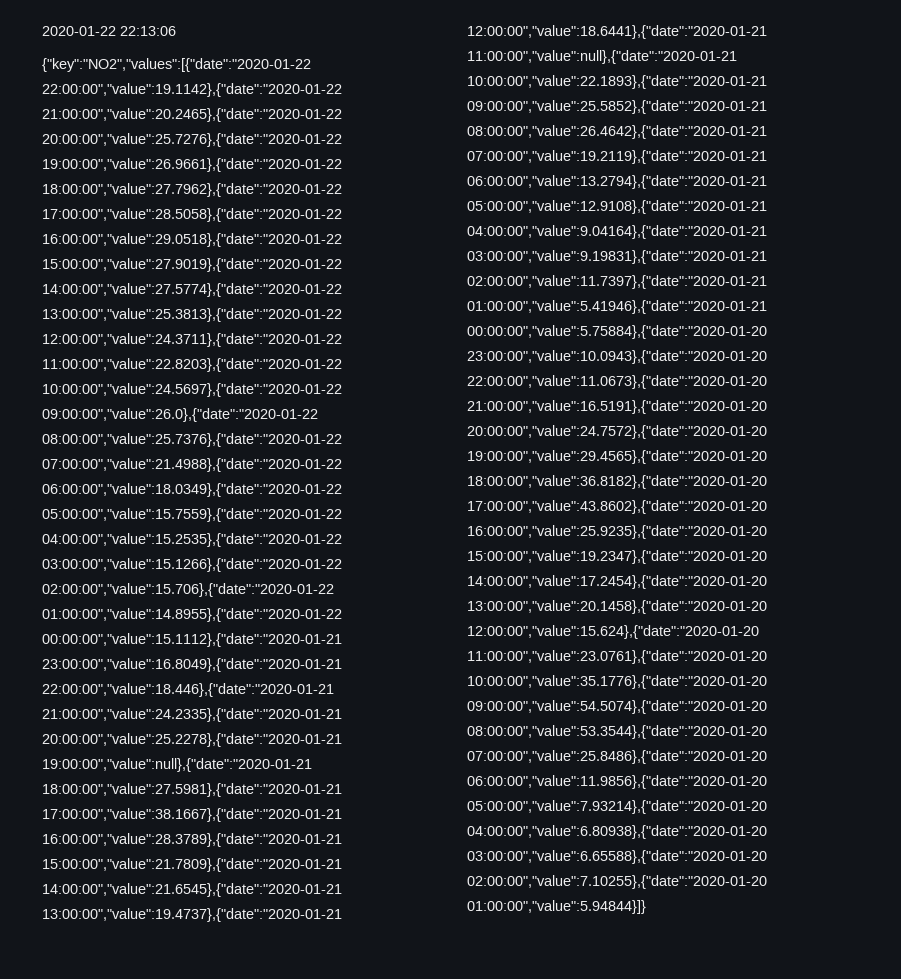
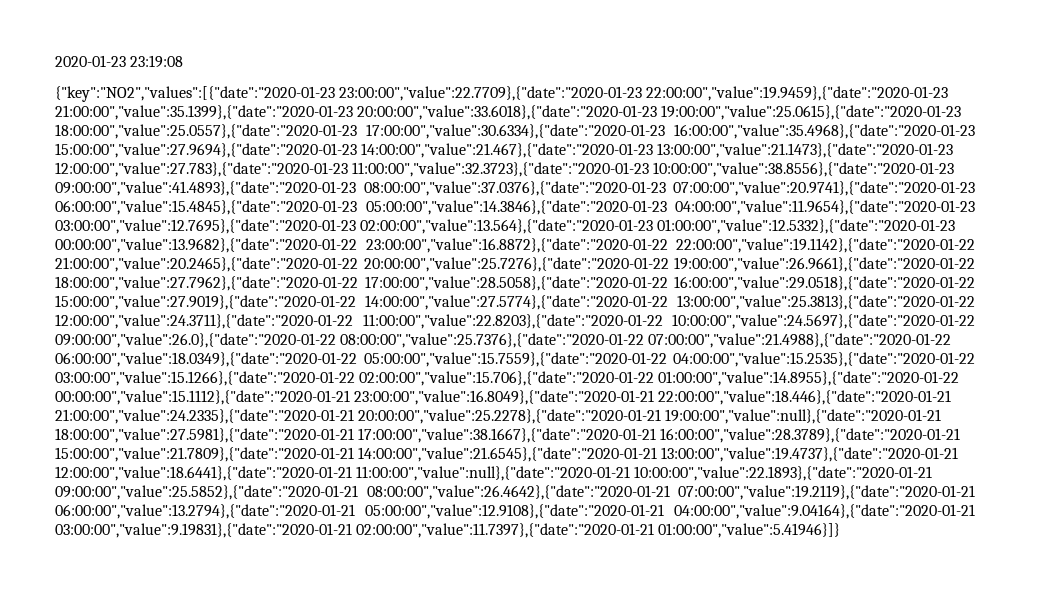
[42,26,176,36] [42,58,311,72] 2020-01-22 22:13:06 // {"key":"NO2","values":[{"date":"2020-01-22 -> [55,55,184,68] [55,86,949,102] [55,105,962,120] [55,124,975,139] [55,143,954,158] [55,162,955,177] [55,181,975,196] [55,200,975,215] [55,219,956,234] [55,238,668,253] 2020-01-23 23:19:08 // {"key":"NO2","values":[{"date":"2020-01-23 23:00:00","value":22.7709},{"date":"2020-01-23 22:00:00","value":19.9459},{"date":"2020-01-23 21:00:00","value":35.1399},{"date":"2020-01-23 20:00:00","value":33.6018},{"date":"2020-01-23 19:00:00","value":25.0615},{"date":"2020-01-23 18:00:00","value":25.0557},{"date":"2020-01-23 17:00:00","value":30.6334},{"date":"2020-01-23 16:00:00","value":35.4968},{"date":"2020-01-23 15:00:00","value":27.9694},{"date":"2020-01-23 14:00:00","value":21.467},{"date":"2020-01-23 13:00:00","value":21.1473},{"date":"2020-01-23 12:00:00","value":27.783},{"date":"2020-01-23 11:00:00","value":32.3723},{"date":"2020-01-23 10:00:00","value":38.8556},{"date":"2020-01-23 09:00:00","value":41.4893},{"date":"2020-01-23 08:00:00","value":37.0376},{"date":"2020-01-23 07:00:00","value":20.9741},{"date":"2020-01-23 06:00:00","value":15.4845},{"date":"2020-01-23 05:00:00","value":14.3846},{"date":"2020-01-23 04:00:00","value":11.9654},{"date":"2020-01-23 03:00:00","value":12.7695},{"date":"2020-01-23 02:00:00","value":13.564},{"date":"2020-01-23 01:00:00","value":12.5332},{"date":"2020-01-23 00:00:00","value":13.9682},{"date":"2020-01-22 23:00:00","value":16.8872},{"date":"2020-01-22
[467,300,767,314] [467,325,767,339] [467,350,767,364] [467,375,767,389] [467,400,767,414] [467,425,767,439] [467,450,767,464] [467,475,767,489] [467,500,767,514] [467,525,767,539] [467,550,767,564] [467,575,767,589] [467,600,767,614] [467,625,759,639] [467,650,767,664] [467,675,767,689] [467,700,767,714] [467,725,767,739] [467,750,767,764] [467,775,767,789] [467,800,767,814] [467,825,767,839] [467,850,767,864] [467,875,767,889] [467,900,646,914] 01:00:00","value":5.41946},{"date":"2020-01-21 00:00:00","value":5.75884},{"date":"2020-01-20 23:00:00","value":10.0943},{"date":"2020-01-20 22:00:00","value":11.0673},{"date":"2020-01-20 21:00:00","value":16.5191},{"date":"2020-01-20 20:00:00","value":24.7572},{"date":"2020-01-20 19:00:00","value":29.4565},{"date":"2020-01-20 18:00:00","value":36.8182},{"date":"2020-01-20 17:00:00","value":43.8602},{"date":"2020-01-20 16:00:00","value":25.9235},{"date":"2020-01-20 15:00:00","value":19.2347},{"date":"2020-01-20 14:00:00","value":17.2454},{"date":"2020-01-20 13:00:00","value":20.1458},{"date":"2020-01-20 12:00:00","value":15.624},{"date":"2020-01-20 11:00:00","value":23.0761},{"date":"2020-01-20 10:00:00","value":35.1776},{"date":"2020-01-20 09:00:00","value":54.5074},{"date":"2020-01-20 08:00:00","value":53.3544},{"date":"2020-01-20 07:00:00","value":25.8486},{"date":"2020-01-20 06:00:00","value":11.9856},{"date":"2020-01-20 05:00:00","value":7.93214},{"date":"2020-01-20 04:00:00","value":6.80938},{"date":"2020-01-20 03:00:00","value":6.65588},{"date":"2020-01-20 02:00:00","value":7.10255},{"date":"2020-01-20 01:00:00","value":5.94844}]} -> [658,523,841,538] 01:00:00","value":5.41946}]}

